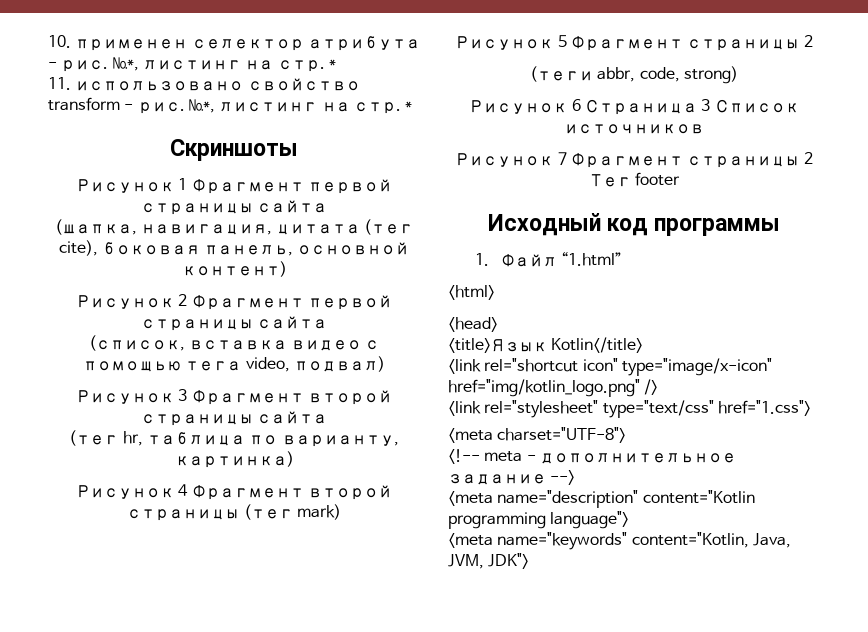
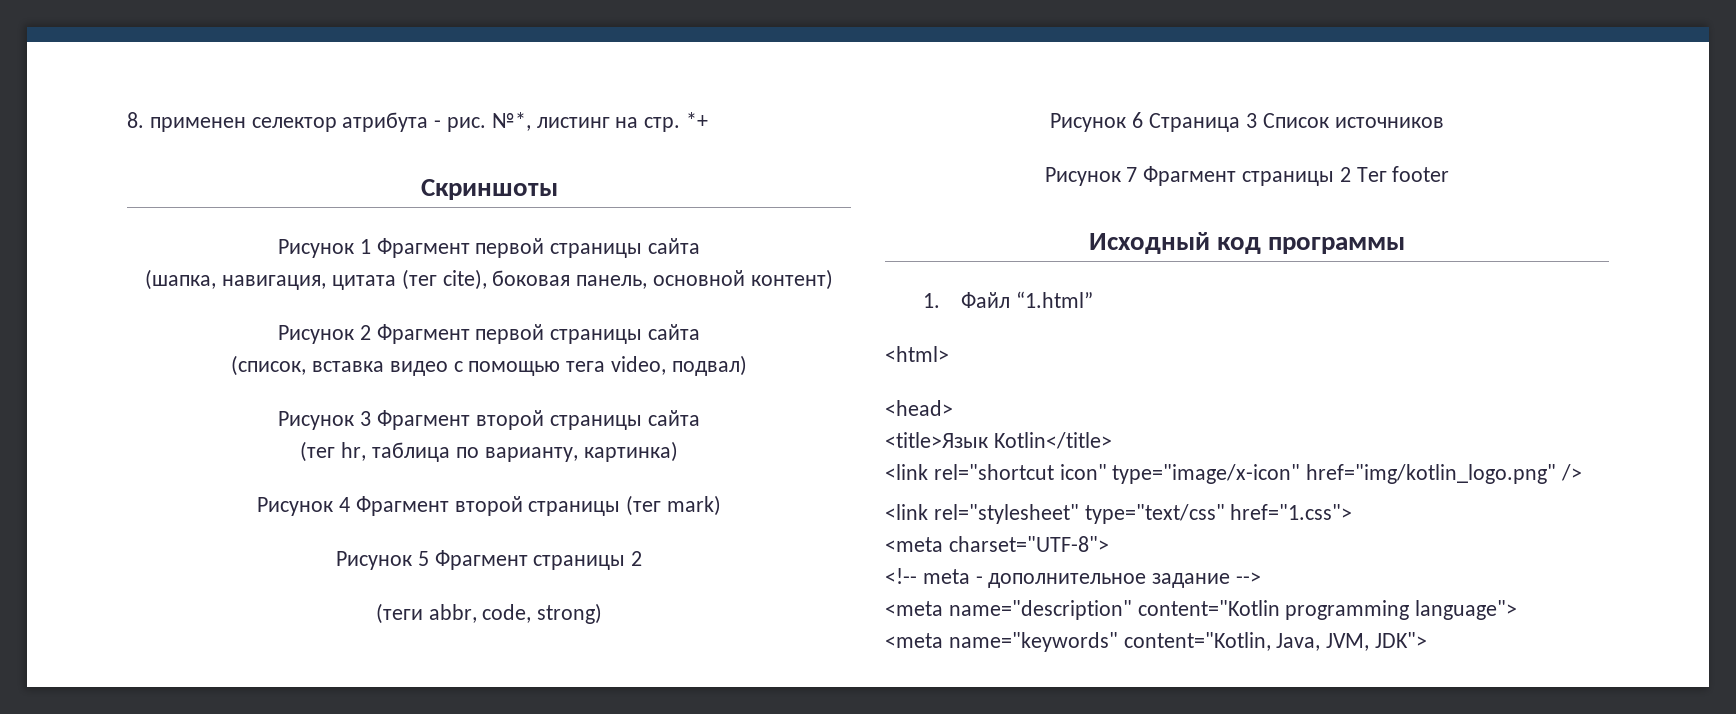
[48,35,71,48] 10. -> [127,112,144,128] 8.
[328,59,336,68] [48,77,360,91] [48,97,413,114] * // 11. использовано свойство transform - рис. №*, листинг на стр. * -> [686,112,709,128] *+

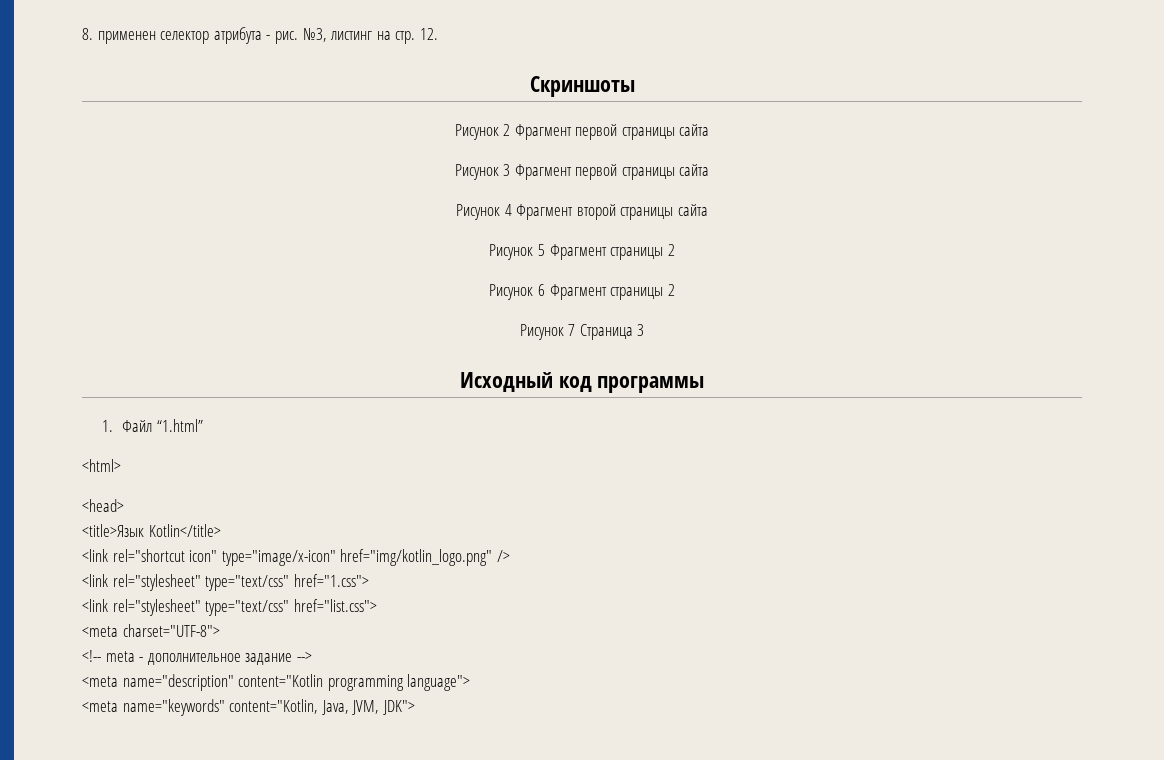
[491,112,531,131] №*, -> [302,28,327,42] №3,
[686,112,709,128] *+ -> [419,28,438,40] 12.
[277,238,701,258] [145,269,833,290] // Рисунок 1 Фрагмент первой страницы сайта // (шапка, навигация, цитата (тег cite), боковая панель, основной контент) -> (635, 86) none
[231,355,747,376] // (список, вставка видео с помощью тега video, подвал) -> (710, 130) none
[475,410,700,430] [300,441,678,462] второй страницы сайта // (тег hr, таблица по варианту, картинка) -> [575,164,710,180] первой страницы сайта
[626,495,721,516] (тег mark) -> [677,204,708,216] сайта
[375,603,603,624] [1050,112,1444,132] [1044,166,1450,186] (теги abbr, code, strong) // Рисунок 6 Страница 3 Список источников // Рисунок 7 Фрагмент страницы 2 Тег footer -> [489,284,675,300] [519,324,645,340] Рисунок 6 Фрагмент страницы 2 // Рисунок 7 Страница 3
(1353, 512) none -> [82,599,377,616] // <link rel="stylesheet" type="text/css" href="list.css">

